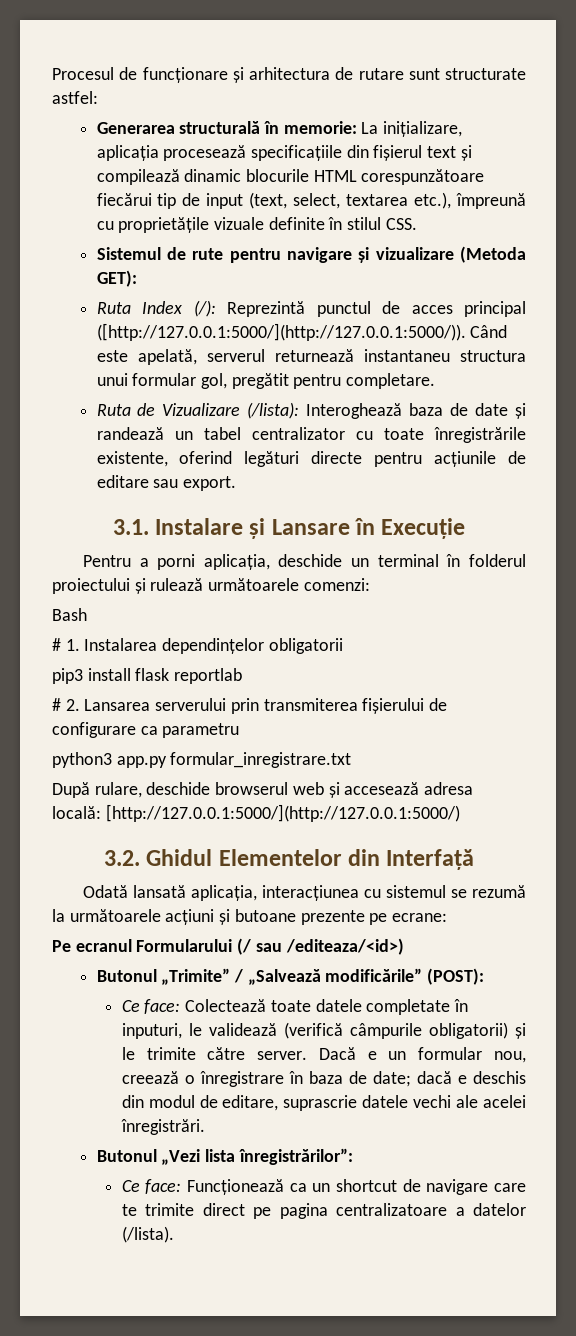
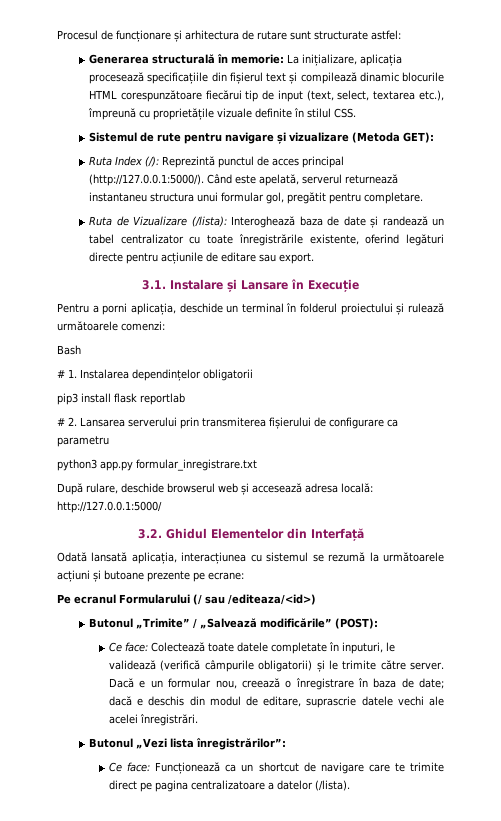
[96,323,466,341] ([http://127.0.0.1:5000/](http://127.0.0.1:5000/)). -> [89,174,205,186] (http://127.0.0.1:5000/).
[105,804,460,822] [http://127.0.0.1:5000/](http://127.0.0.1:5000/) -> [57,501,162,513] http://127.0.0.1:5000/

